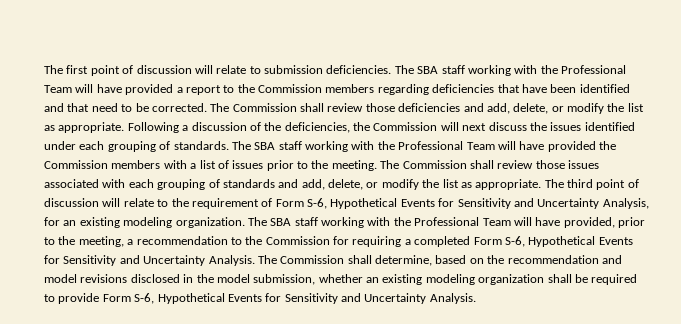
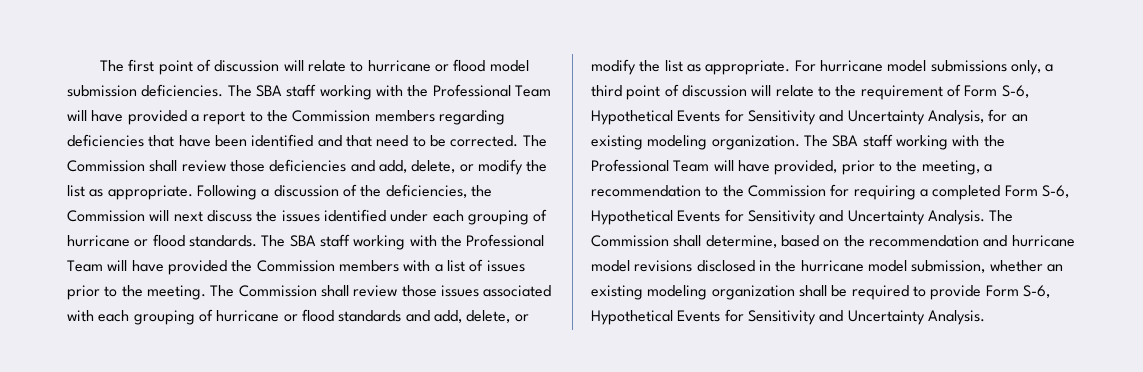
(261, 70) none -> [367,59,529,72] hurricane or flood model
(171, 145) none -> [67,234,185,247] hurricane or flood
(220, 183) none -> [216,309,334,322] hurricane or flood
[544,179,564,188] The -> [794,60,1054,75] For hurricane model submissions only, a
(622, 259) none -> [1011,235,1075,247] hurricane
(214, 278) none -> [800,260,864,272] hurricane

